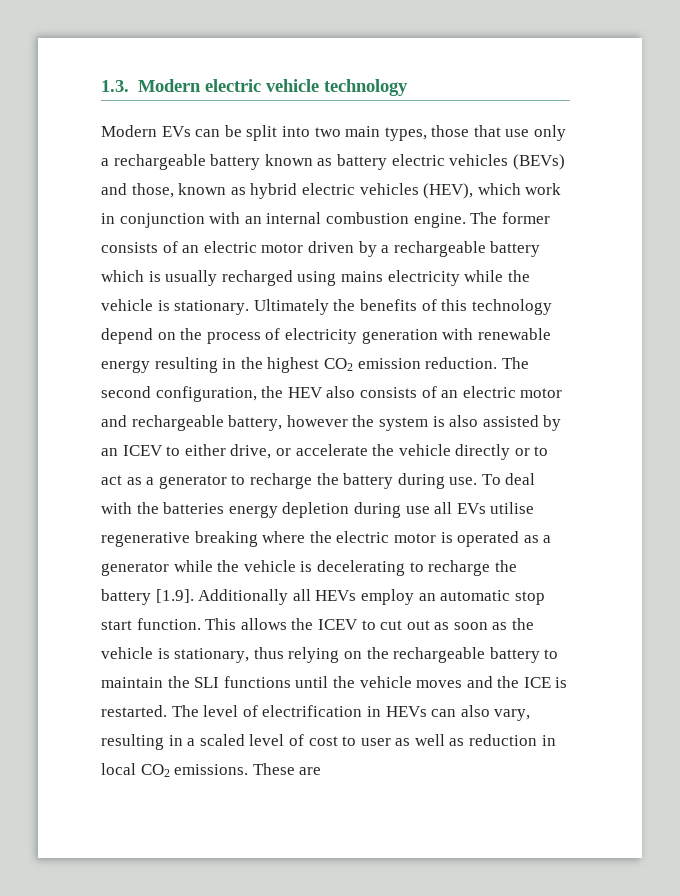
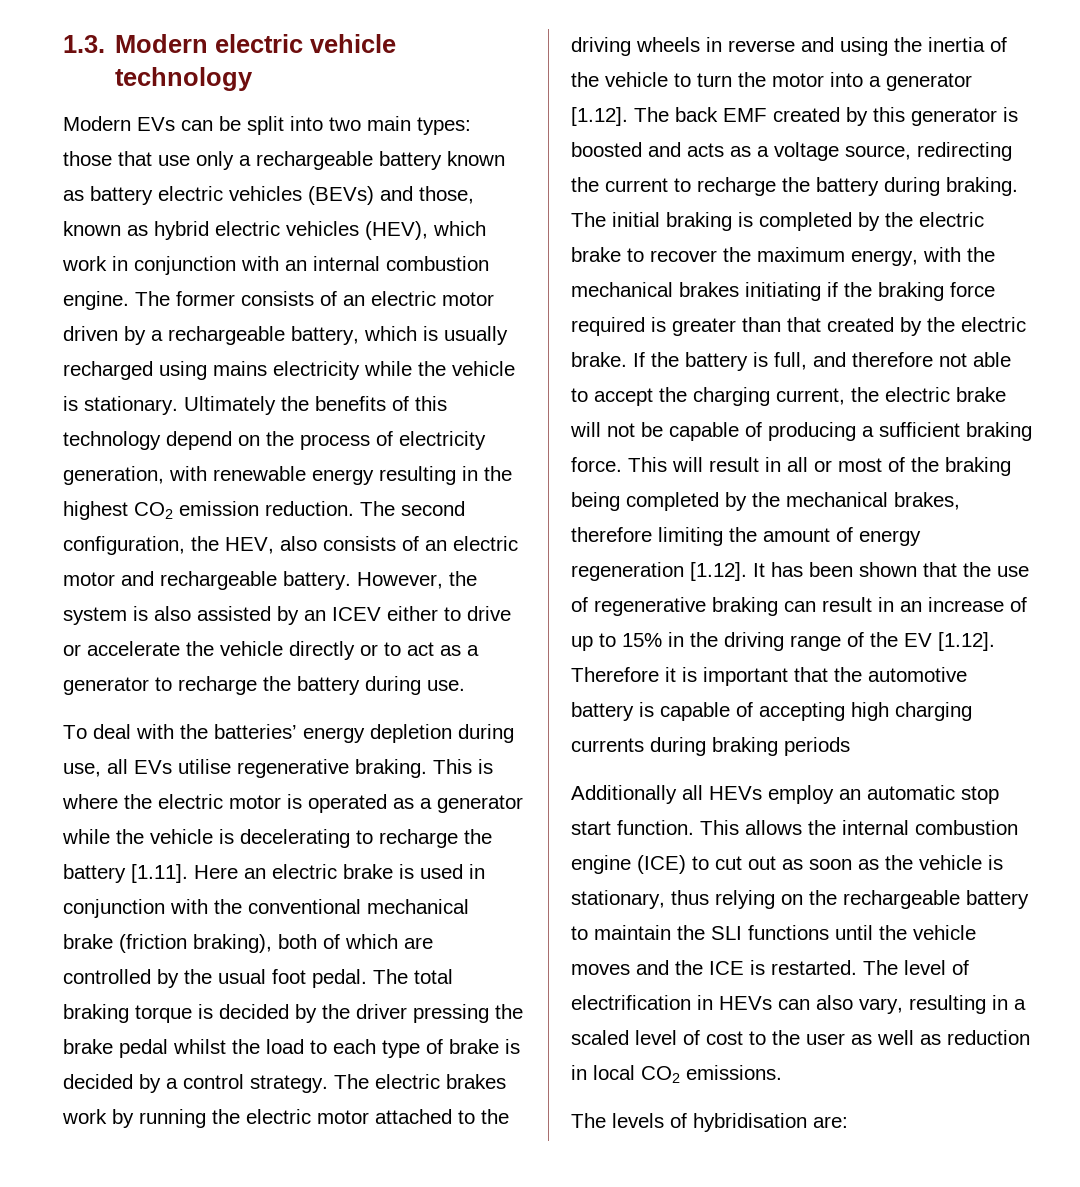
[384,127,427,141] types, -> [417,117,471,135] types:
[490,241,541,257] battery -> [291,326,359,345] battery,
[361,329,438,344] generation -> [63,466,164,485] generation,
[287,387,323,398] HEV -> [225,537,274,554] HEV,
[228,415,348,431] battery, however -> [283,571,443,590] battery. However,
[166,444,272,459] to either drive, -> [387,606,511,621] either to drive
(478, 481) none -> (465, 685) //
[163,502,225,514] batteries -> [214,724,297,739] batteries’
[405,506,430,514] use -> [63,763,101,777] use,
[194,531,258,547] breaking -> [355,759,493,778] braking. This is
[155,589,194,603] [1.9]. -> [131,864,485,883] [63,899,469,918] [63,934,433,953] [63,969,453,988] [63,1004,523,1023] [63,1039,520,1058] [63,1074,506,1093] [62,1109,509,1128] [571,37,1007,56] [571,72,972,91] [571,107,1018,126] [571,142,1012,161] [571,177,1018,196] [571,212,984,231] [571,247,995,266] [571,282,995,301] [571,317,1026,336] [571,352,1011,371] [571,387,1006,406] [570,422,1032,441] [571,457,1011,476] [571,492,960,511] [571,527,921,546] [571,562,1029,581] [571,597,1027,616] [571,632,995,651] [571,667,967,686] [571,702,972,721] [571,737,850,756] [1.11]. Here an electric brake is used in conjunction with the conventional mechanical brake (friction braking), both of which are controlled by the usual foot pedal. The total braking torque is decided by the driver pressing the brake pedal whilst the load to each type of brake is decided by a control strategy. The electric brakes work by running the electric motor attached to the driving wheels in reverse and using the inertia of the vehicle to turn the motor into a generator [1.12]. The back EMF created by this generator is boosted and acts as a voltage source, redirecting the current to recharge the battery during braking. The initial braking is completed by the electric brake to recover the maximum energy, with the mechanical brakes initiating if the braking force required is greater than that created by the electric brake. If the battery is full, and therefore not able to accept the charging current, the electric brake will not be capable of producing a sufficient braking force. This will result in all or most of the braking being completed by the mechanical brakes, therefore limiting the amount of energy regeneration [1.12]. It has been shown that the use of regenerative braking can result in an increase of up to 15% in the driving range of the EV [1.12]. Therefore it is important that the automotive battery is capable of accepting high charging currents during braking periods //
[317,619,358,630] ICEV -> [842,820,1018,835] [571,855,686,874] internal combustion engine (ICE)
(357, 741) none -> [772,1030,800,1045] the
[252,763,322,775] These are -> [571,1113,848,1132] // The levels of hybridisation are:

